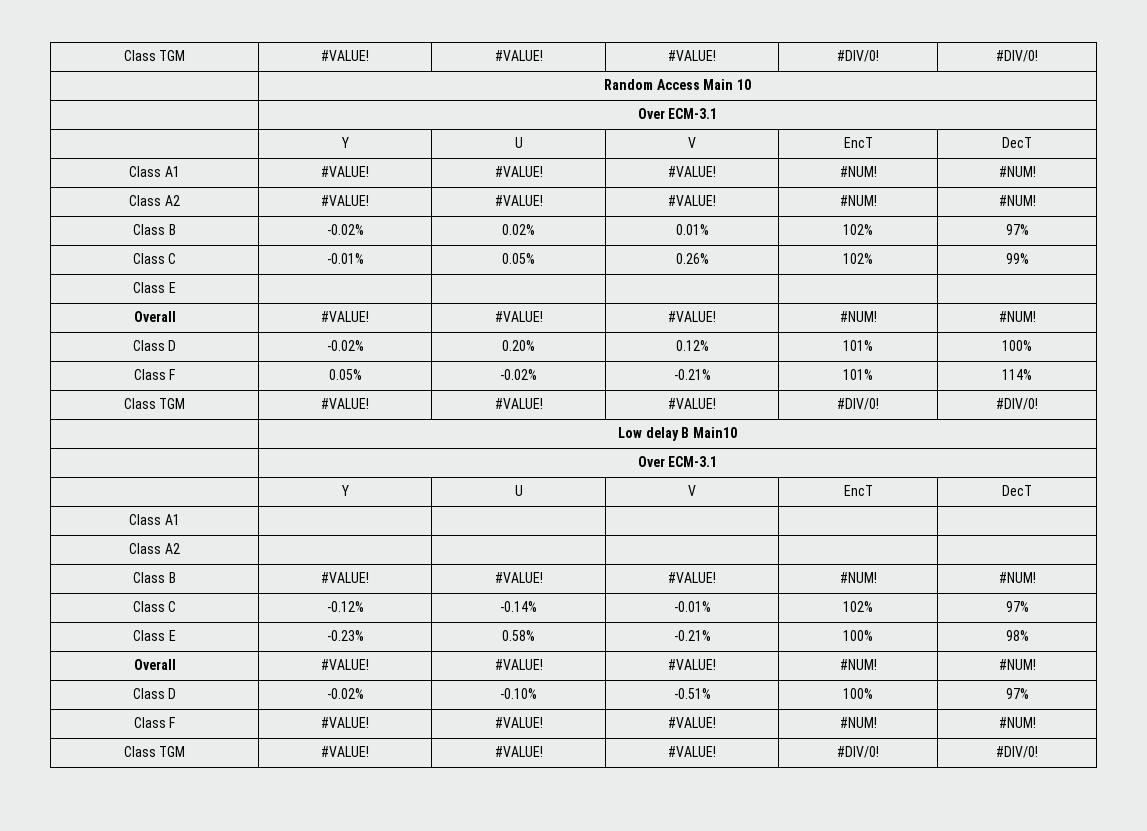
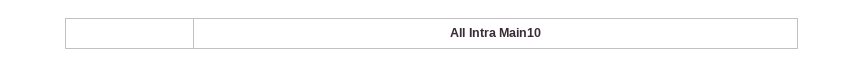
[123,50,186,61] [321,50,369,61] [494,50,543,61] [668,50,716,61] [837,50,879,62] [996,50,1038,62] [603,79,752,90] [637,108,718,119] [340,137,349,148] [514,137,523,148] [688,137,696,148] [843,137,873,148] [1002,137,1032,148] [129,166,180,177] [321,166,369,177] [494,166,543,177] [668,166,716,177] [839,166,877,177] [998,166,1036,177] [129,195,180,206] [321,195,369,206] [494,195,543,206] [668,195,716,206] [839,195,877,206] [998,195,1036,206] [133,224,176,235] [326,224,364,235] [502,224,535,235] [675,224,709,235] [843,224,873,235] [1005,224,1029,235] [132,253,177,264] [326,253,364,264] [502,253,535,264] [675,253,709,264] [843,253,873,264] [1005,253,1029,264] [133,282,176,293] [133,311,176,322] [321,311,369,322] [494,311,543,322] [668,311,716,322] [839,311,877,322] [998,311,1036,322] [132,340,177,351] [326,340,364,351] [502,340,535,351] [675,340,709,351] [843,340,873,351] [1002,340,1032,351] [133,369,176,380] [328,369,362,380] [500,369,537,380] [673,369,711,380] [843,369,873,380] [1002,369,1032,380] [123,398,186,409] [321,398,369,409] [494,398,543,409] [668,398,716,409] [837,398,879,410] [996,398,1038,410] [617,427,738,441] [637,456,718,467] [340,485,349,496] [514,485,523,496] [688,485,696,496] [843,485,873,496] [1002,485,1032,496] [129,514,180,525] [129,543,180,554] [133,572,176,583] [321,572,369,583] [494,572,543,583] [668,572,716,583] [839,572,877,583] [998,572,1036,583] [132,601,177,612] [326,601,364,612] [500,601,537,612] [673,601,711,612] [843,601,873,612] [1005,601,1029,612] [133,630,176,641] [326,630,364,641] [502,630,535,641] [673,630,711,641] [843,630,873,641] [1005,630,1029,641] [133,659,176,670] [321,659,369,670] [494,659,543,670] [668,659,716,670] [839,659,877,670] [998,659,1036,670] [132,688,177,699] [326,688,364,699] [500,688,537,699] [673,688,711,699] [843,688,873,699] [1005,688,1029,699] [133,717,176,728] [321,717,369,728] [494,717,543,728] [668,717,716,728] [839,717,877,728] [998,717,1036,728] [123,746,186,757] [321,746,369,757] [494,746,543,757] [668,746,716,757] [837,746,879,758] [996,746,1038,758] Class TGM | #VALUE! | #VALUE! | #VALUE! | #DIV/0! | #DIV/0! // | Random Access Main 10 // | Over ECM-3.1 // | Y | U | V | EncT | DecT // Class A1 | #VALUE! | #VALUE! | #VALUE! | #NUM! | #NUM! // Class A2 | #VALUE! | #VALUE! | #VALUE! | #NUM! | #NUM! // Class B | -0.02% | 0.02% | 0.01% | 102% | 97% // Class C | -0.01% | 0.05% | 0.26% | 102% | 99% // Class E | | | | | // Overall | #VALUE! | #VALUE! | #VALUE! | #NUM! | #NUM! // Class D | -0.02% | 0.20% | 0.12% | 101% | 100% // Class F | 0.05% | -0.02% | -0.21% | 101% | 114% // Class TGM | #VALUE! | #VALUE! | #VALUE! | #DIV/0! | #DIV/0! // | Low delay B Main10 // | Over ECM-3.1 // | Y | U | V | EncT | DecT // Class A1 | | | | | // Class A2 | | | | | // Class B | #VALUE! | #VALUE! | #VALUE! | #NUM! | #NUM! // Class C | -0.12% | -0.14% | -0.01% | 102% | 97% // Class E | -0.23% | 0.58% | -0.21% | 100% | 98% // Overall | #VALUE! | #VALUE! | #VALUE! | #NUM! | #NUM! // Class D | -0.02% | -0.10% | -0.51% | 100% | 97% // Class F | #VALUE! | #VALUE! | #VALUE! | #NUM! | #NUM! // Class TGM | #VALUE! | #VALUE! | #VALUE! | #DIV/0! | #DIV/0! -> [450,28,541,37] | All Intra Main10

